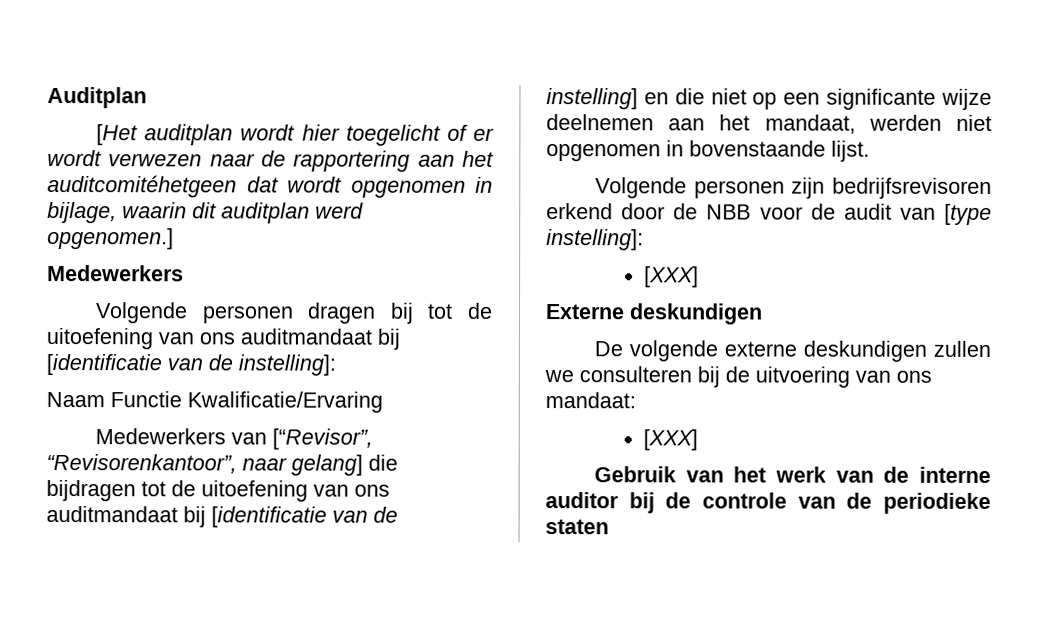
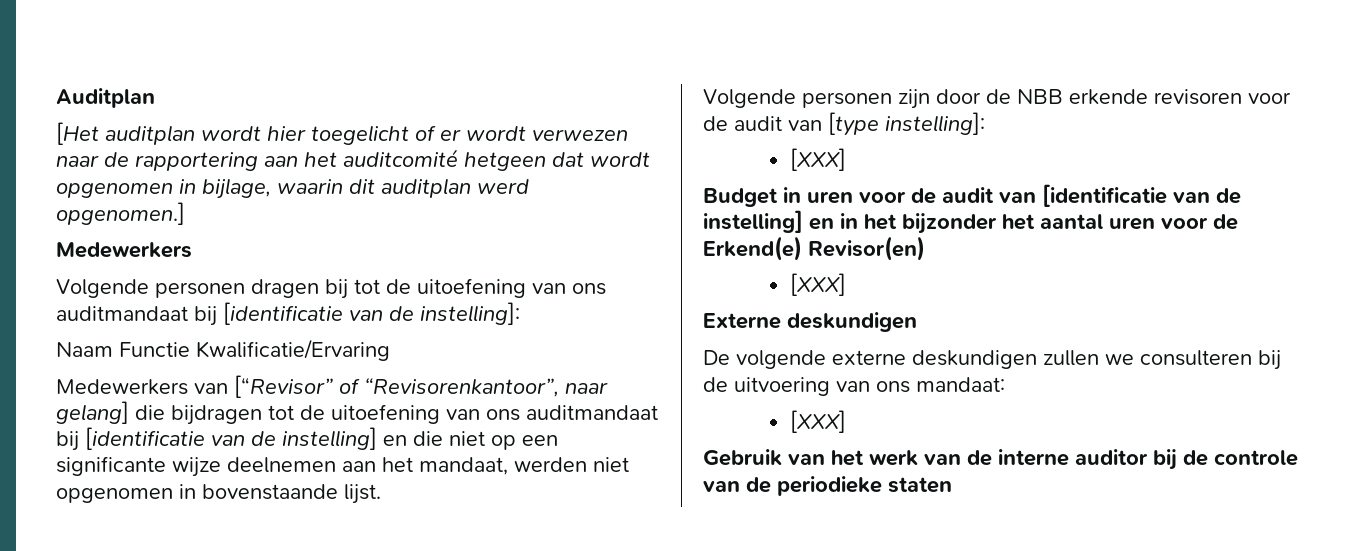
[47,175,237,198] auditcomitéhetgeen -> [343,149,546,171] auditcomité hetgeen
[272,428,374,450] [“Revisor”, -> [234,375,360,398] [“Revisor” of
[832,177,992,199] [546,203,613,220] bedrijfsrevisoren erkend -> (930, 99) none
(752, 212) none -> [1069,89,1242,105] erkende revisoren
(699, 277) none -> [703,184,1241,207] [703,210,1238,234] [703,236,925,261] [789,273,846,296] // Budget in uren voor de audit van [identificatie van de instelling] en in het bijzonder het aantal uren voor de Erkend(e) Revisor(en) // [XXX]

